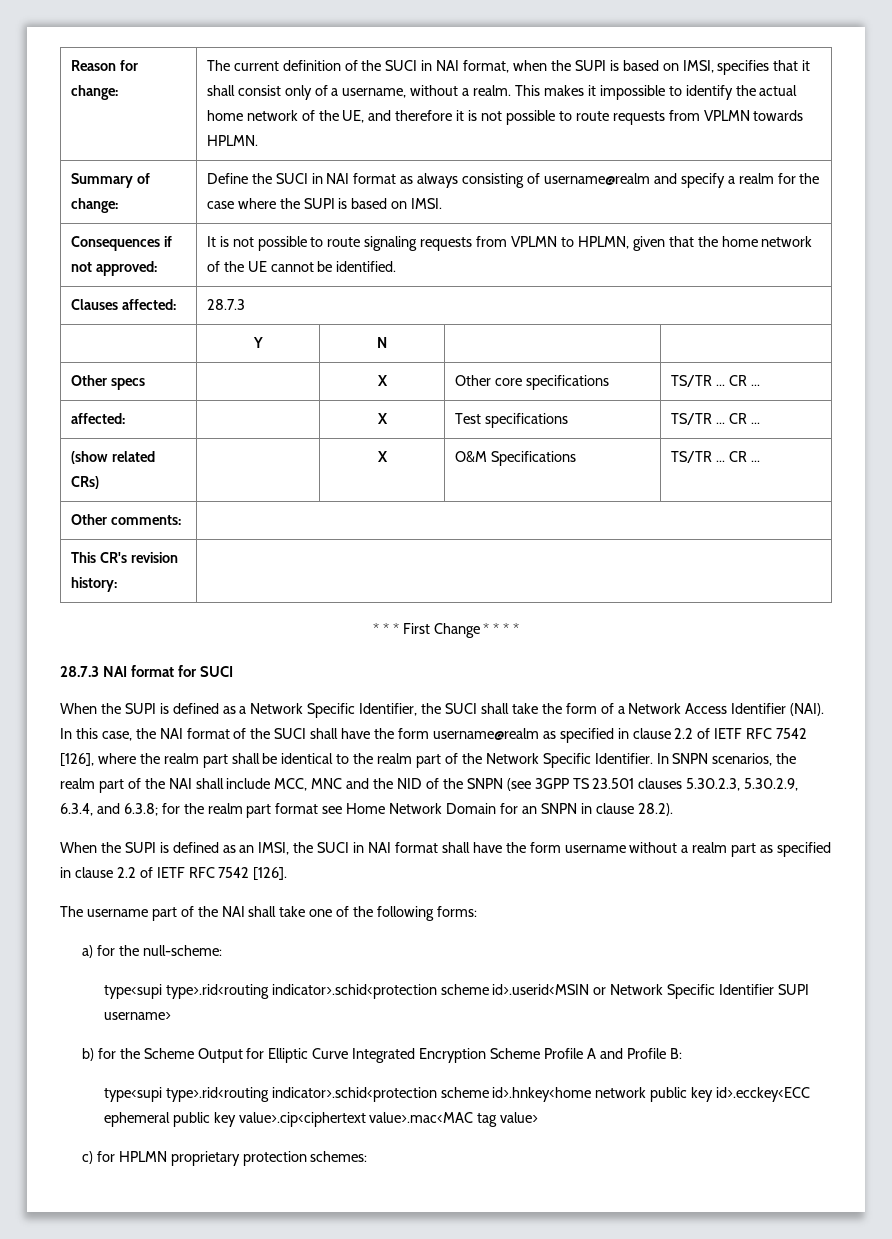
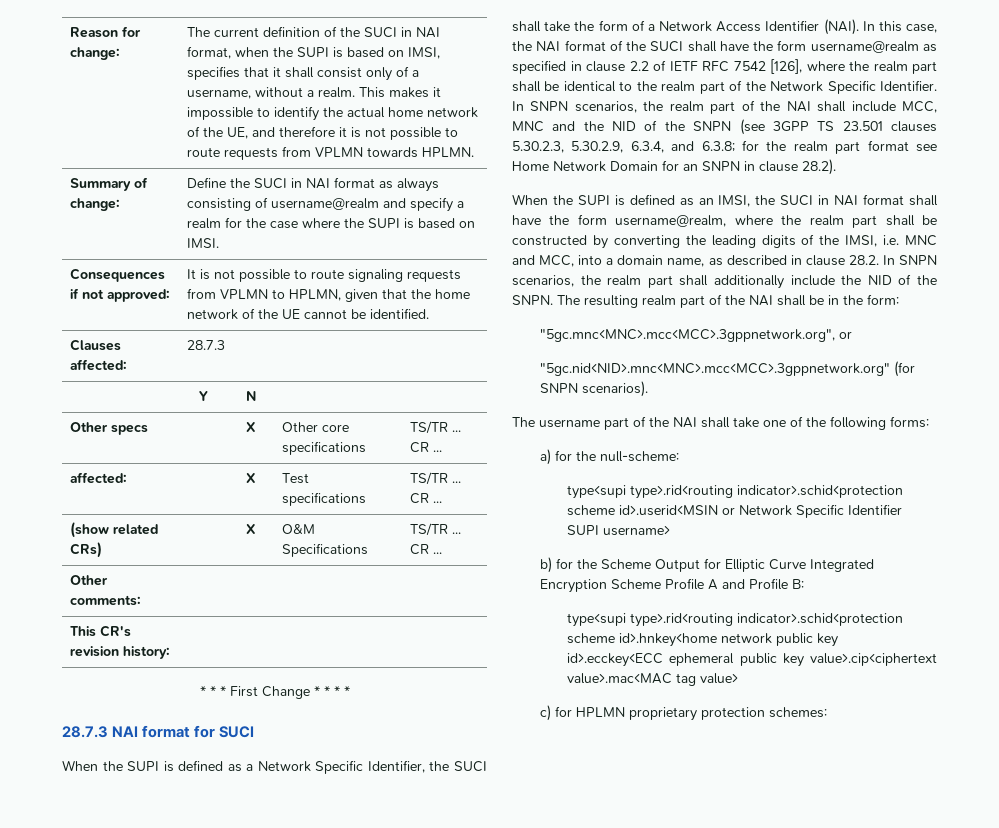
[564,842,832,857] [60,867,288,880] username without a realm part as specified in clause 2.2 of IETF RFC 7542 [126]. -> [615,215,937,228] [512,234,937,249] [512,255,937,267] [512,274,938,289] [512,294,899,308] [539,329,852,342] [539,361,915,377] [539,381,648,397] username@realm, where the realm part shall be constructed by converting the leading digits of the IMSI, i.e. MNC and MCC, into a domain name, as described in clause 28.2. In SNPN scenarios, the realm part shall additionally include the NID of the SNPN. The resulting realm part of the NAI shall be in the form: // "5gc.mnc<MNC>.mcc<MCC>.3gppnetwork.org", or // "5gc.nid<NID>.mnc<MNC>.mcc<MCC>.3gppnetwork.org" (for SNPN scenarios).

